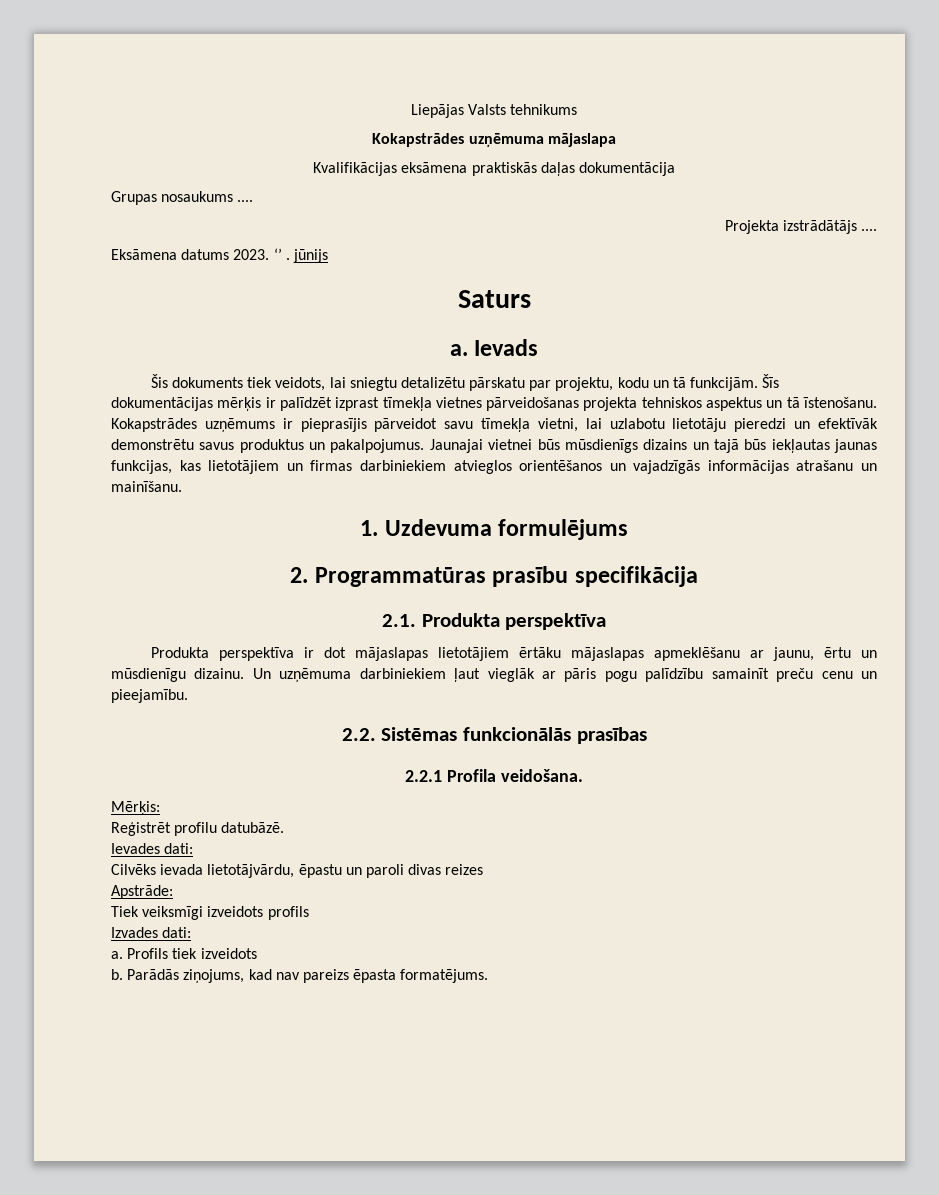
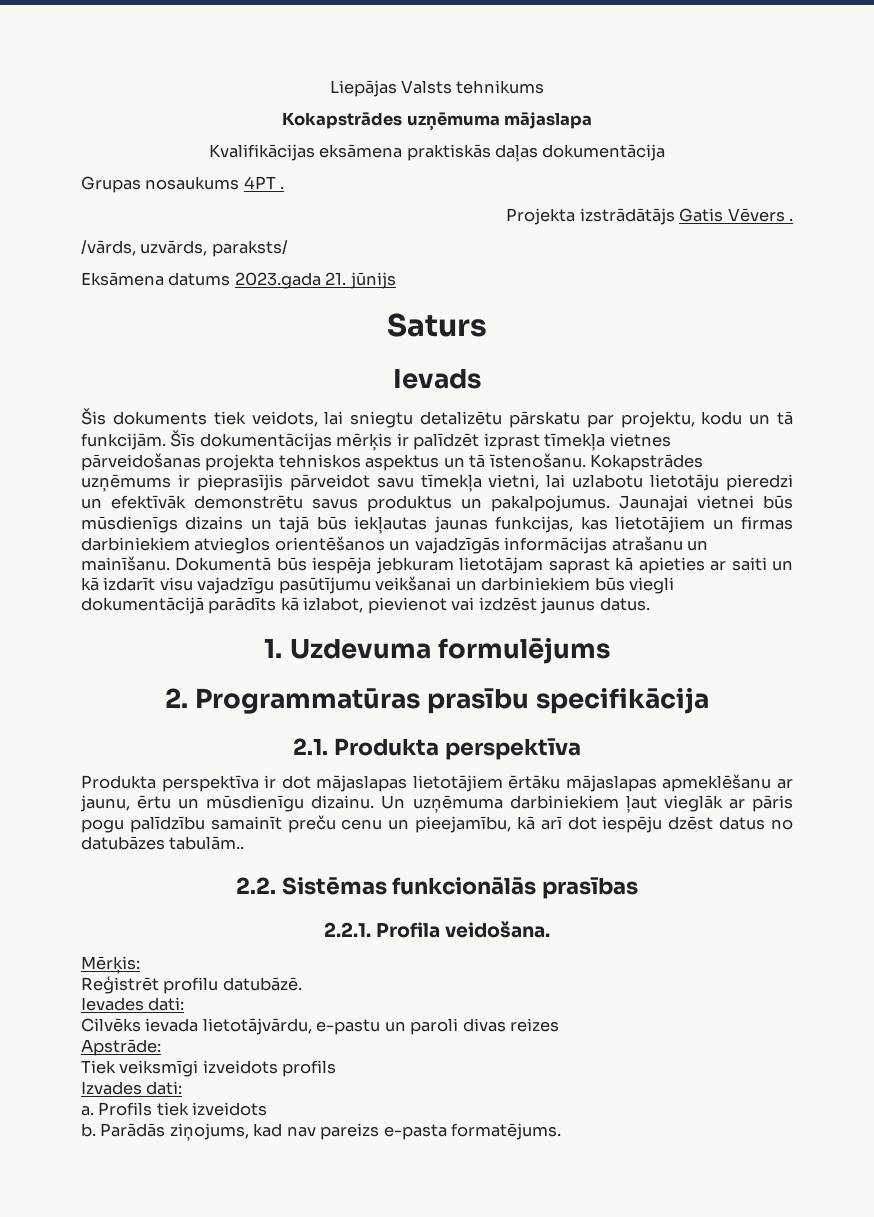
[237,200,254,202] .... -> [243,176,285,189] 4PT .
[860,229,877,231] .... -> [679,208,794,222] [81,240,288,257] Gatis Vēvers . // /vārds, uzvārds, paraksts/
[233,248,290,260] 2023. ‘’ . -> [234,272,347,289] 2023.gada 21.
[449,344,468,356] a. -> (487, 325) none
(182, 486) none -> [175,557,794,574] [81,576,675,594] [81,597,650,614] Dokumentā būs iespēja jebkuram lietotājam saprast kā apieties ar saiti un kā izdarīt visu vajadzīgu pasūtījumu veikšanai un darbiniekiem būs viegli dokumentācijā parādīts kā izlabot, pievienot vai izdzēst jaunus datus.
[111,689,188,703] pieejamību. -> [415,816,793,833] [81,836,245,850] pieejamību, kā arī dot iespēju dzēst datus no datubāzes tabulām..
[405,770,443,782] 2.2.1 -> [323,922,371,937] 2.2.1.
[298,864,342,878] ēpastu -> [316,1019,381,1035] e-pastu
[353,969,397,983] ēpasta -> [383,1124,447,1140] e-pasta

